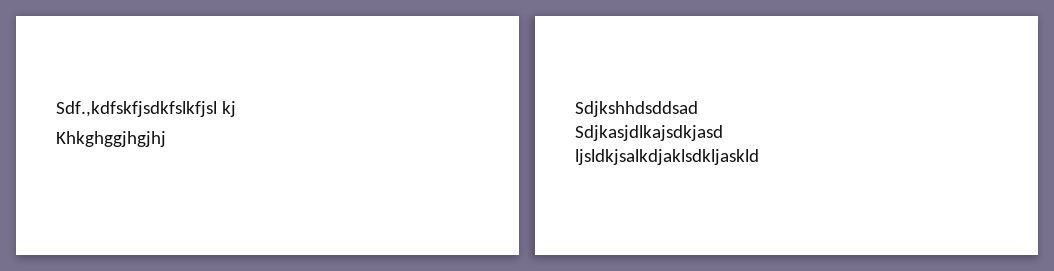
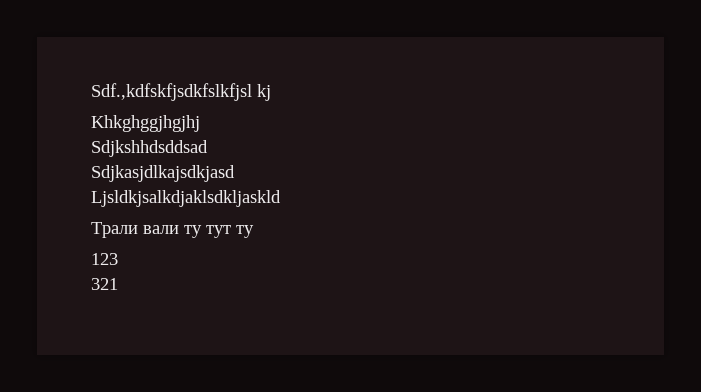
[575,149,759,165] ljsldkjsalkdjaklsdkljaskld -> [91,190,281,207] [91,222,254,238] [91,253,118,265] [91,278,118,290] Ljsldkjsalkdjaklsdkljaskld // Трали вали ту тут ту // 123 // 321

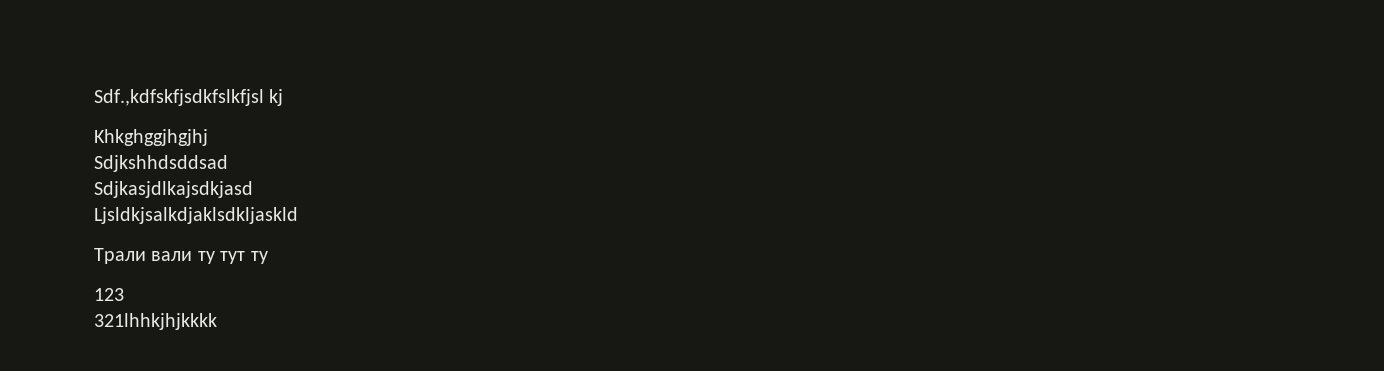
[91,278,118,290] 321 -> [94,313,217,330] 321lhhkjhjkkkk

